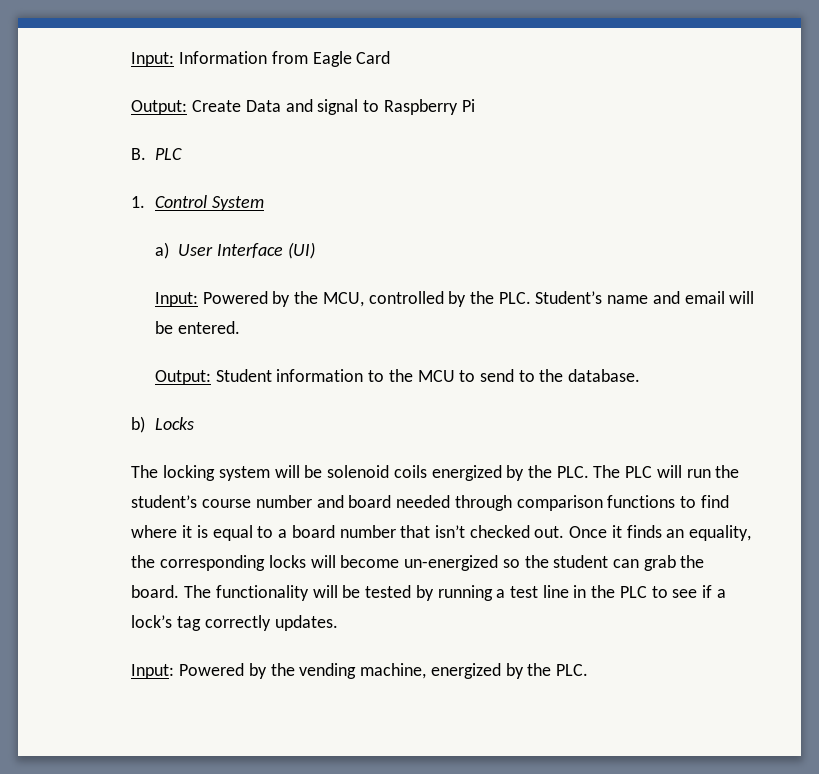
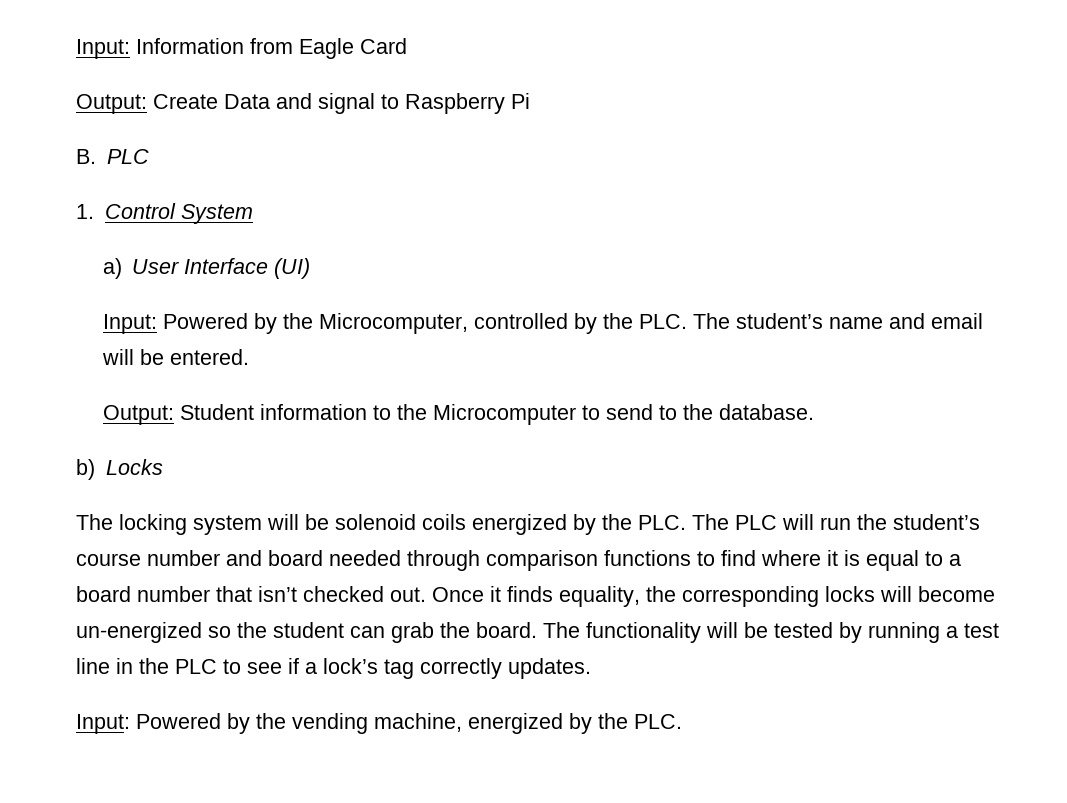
[322,292,364,307] MCU, -> [318,313,468,334] Microcomputer,
[535,291,603,304] Student’s -> [692,313,823,329] The student’s
[417,370,455,382] MCU -> [432,404,576,425] Microcomputer
[666,529,685,538] an -> (554, 594) none

